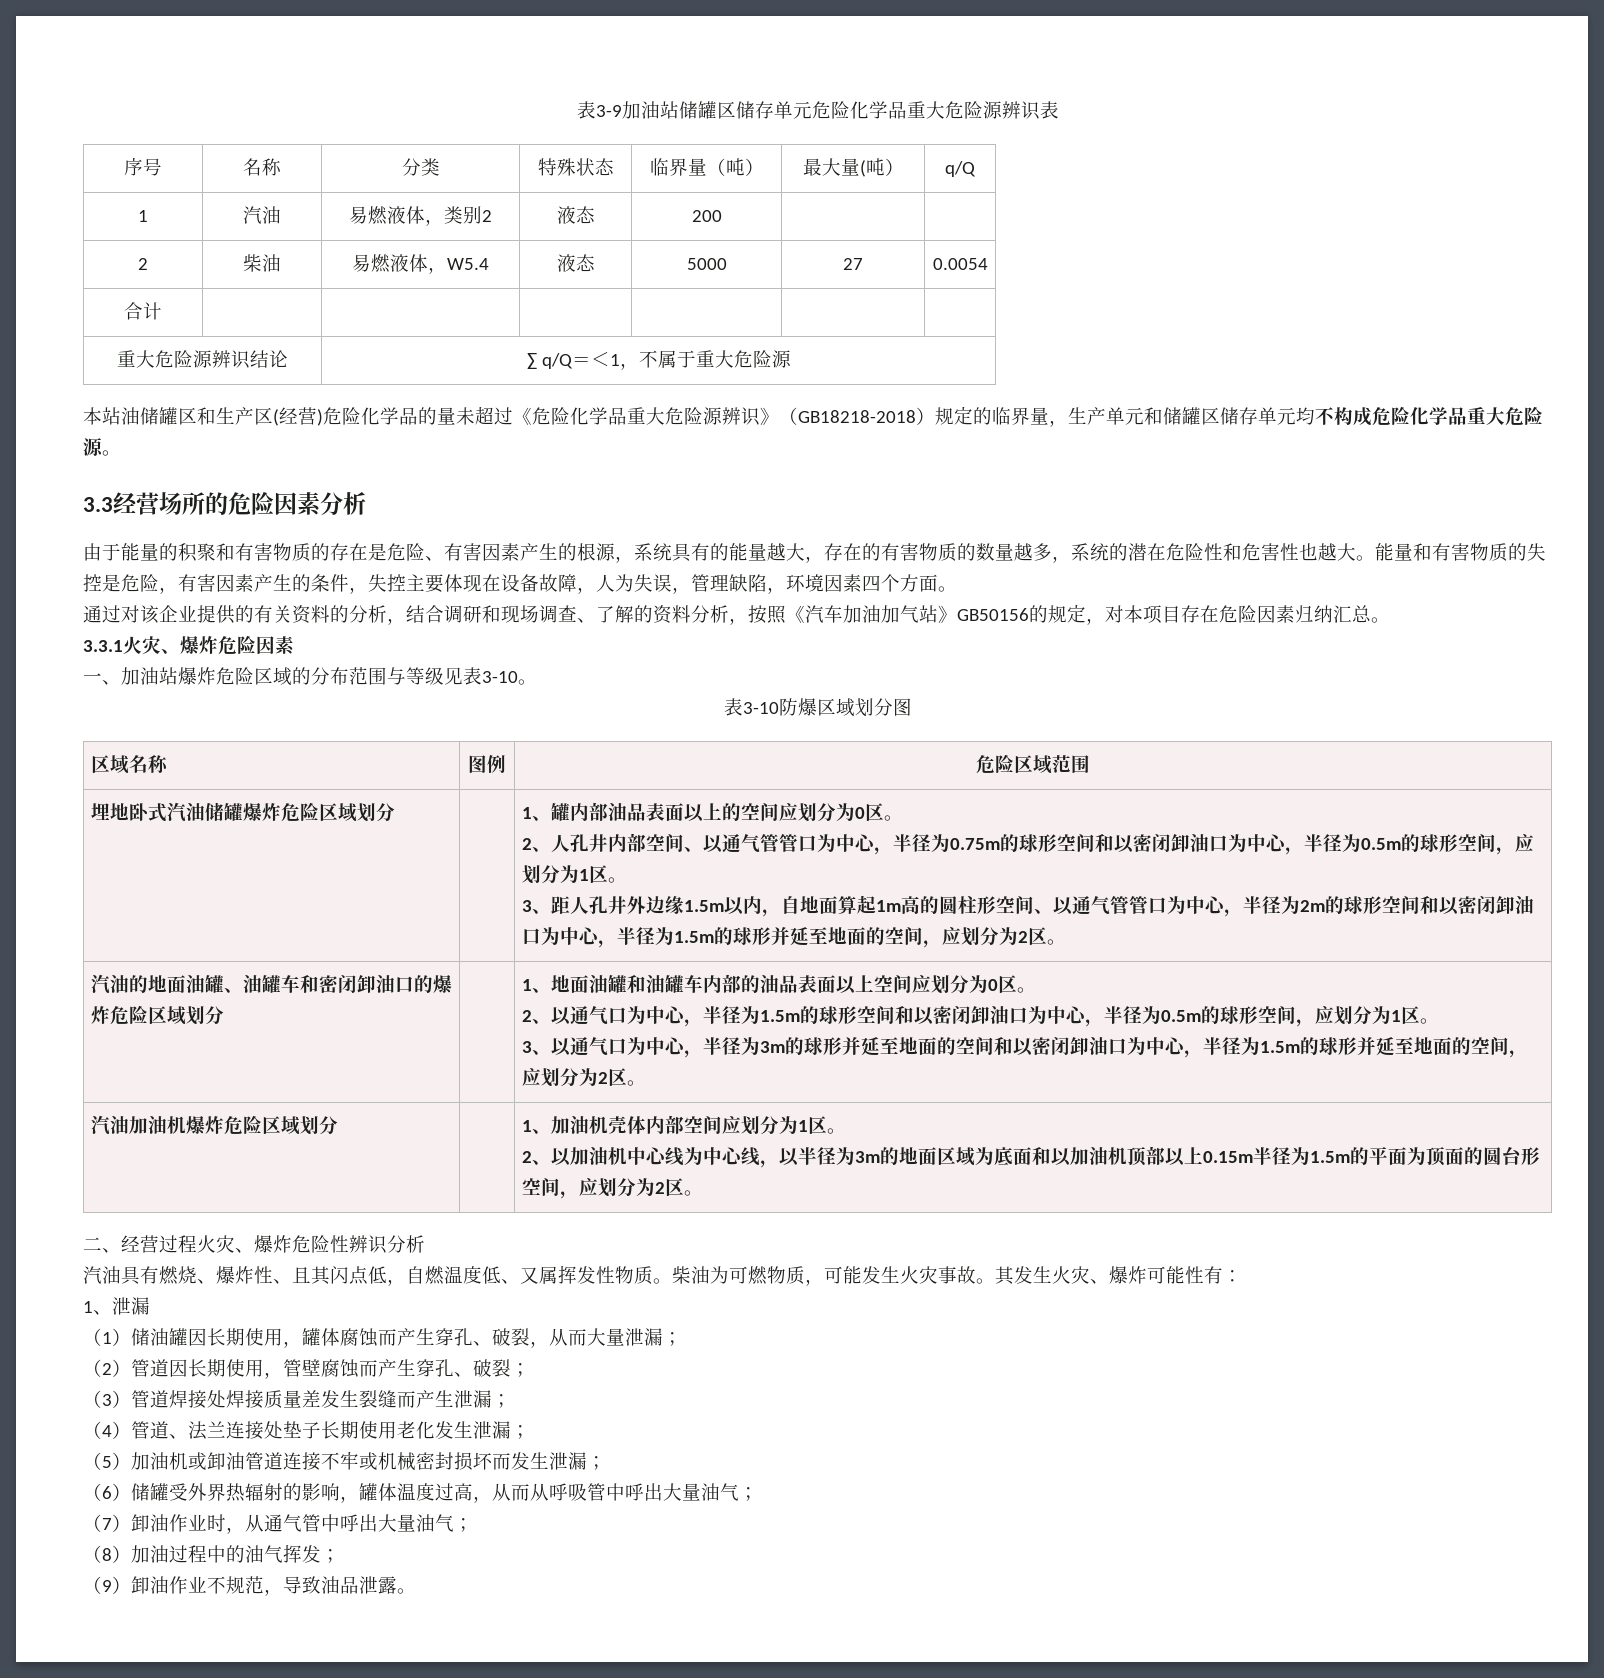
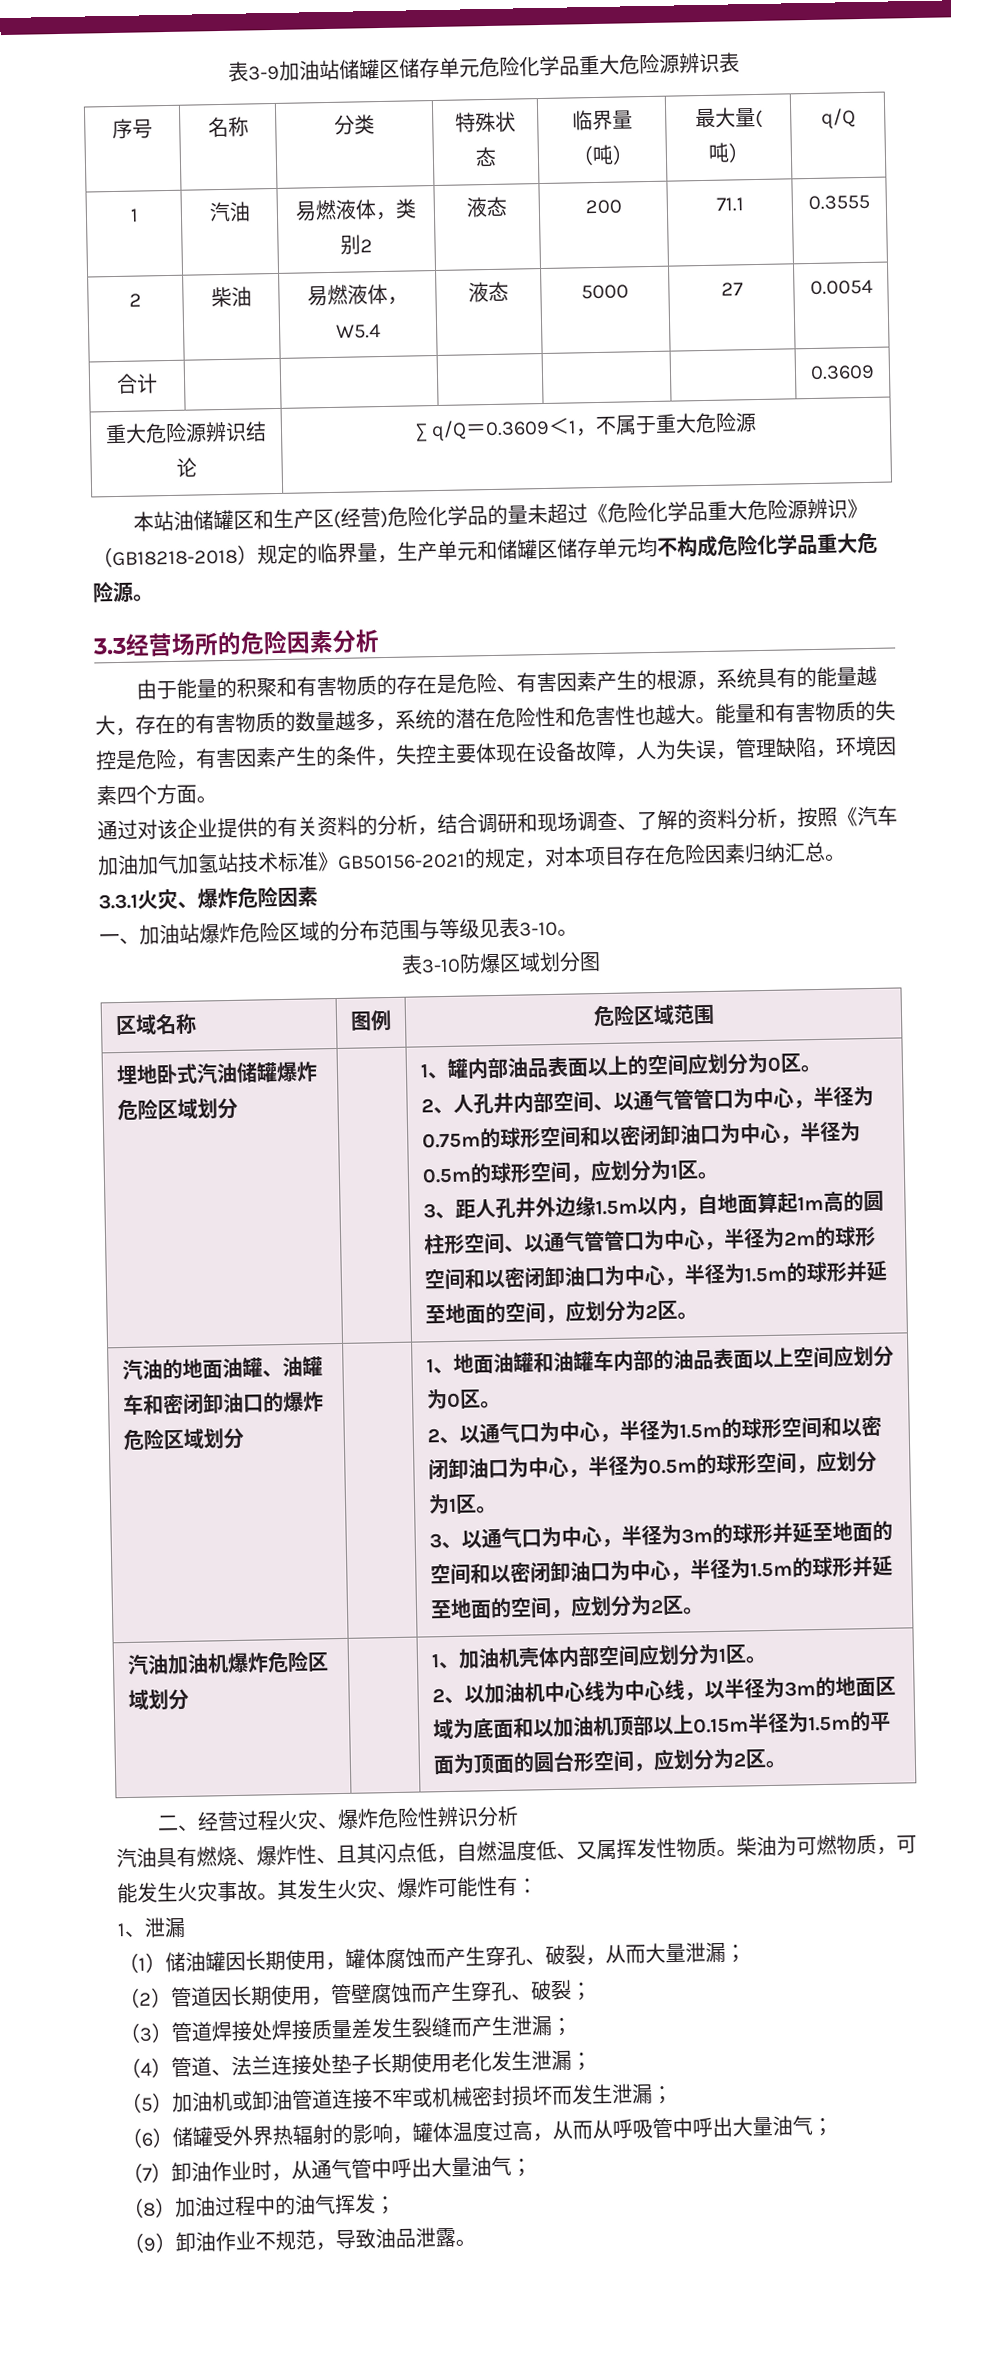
(722, 216) | -> [715,197,744,212] [808,194,870,211] 71.1 | 0.3555
(162, 311) none -> [810,364,875,381] 0.3609
(591, 361) none -> [485,420,551,437] 0.3609
[919,605,1029,623] 站》GB50156 -> [177,851,466,874] 加氢站技术标准》GB50156-2021

